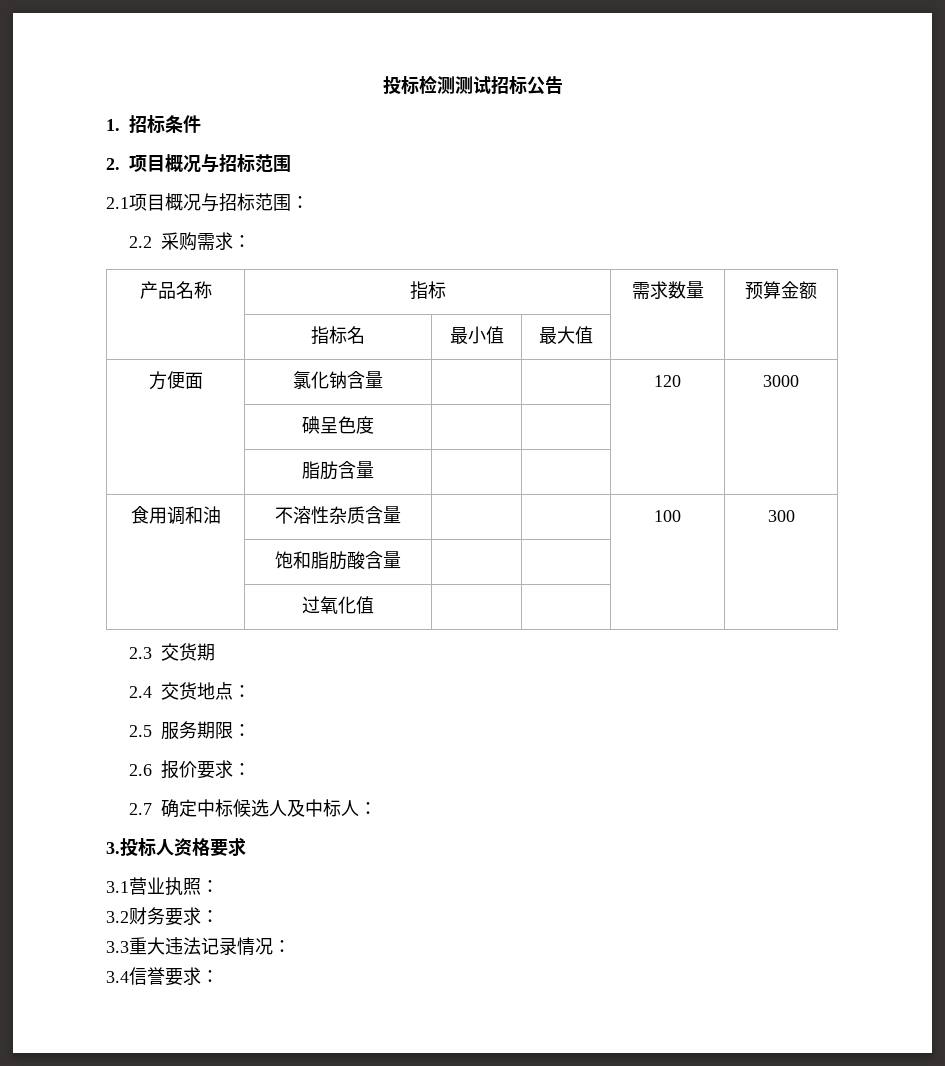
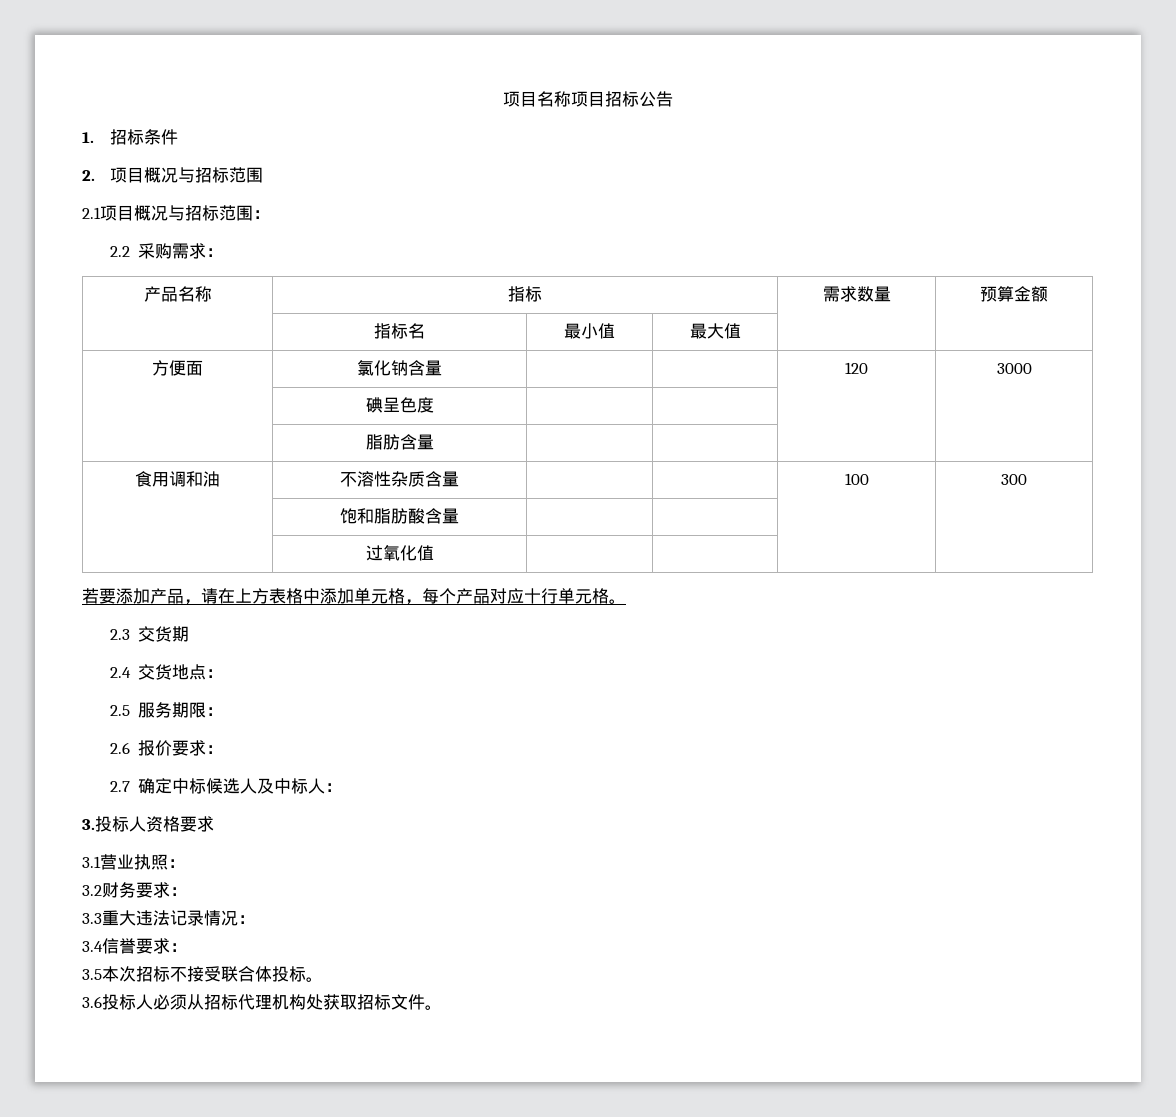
[382,75,491,94] 投标检测测试 -> [503,91,605,107] 项目名称项目
(374, 605) none -> [82,588,626,605] // 若要添加产品，请在上方表格中添加单元格，每个产品对应十行单元格。
(219, 976) none -> [82,966,323,982] [82,994,442,1010] // 3.5本次招标不接受联合体投标。 // 3.6投标人必须从招标代理机构处获取招标文件。

